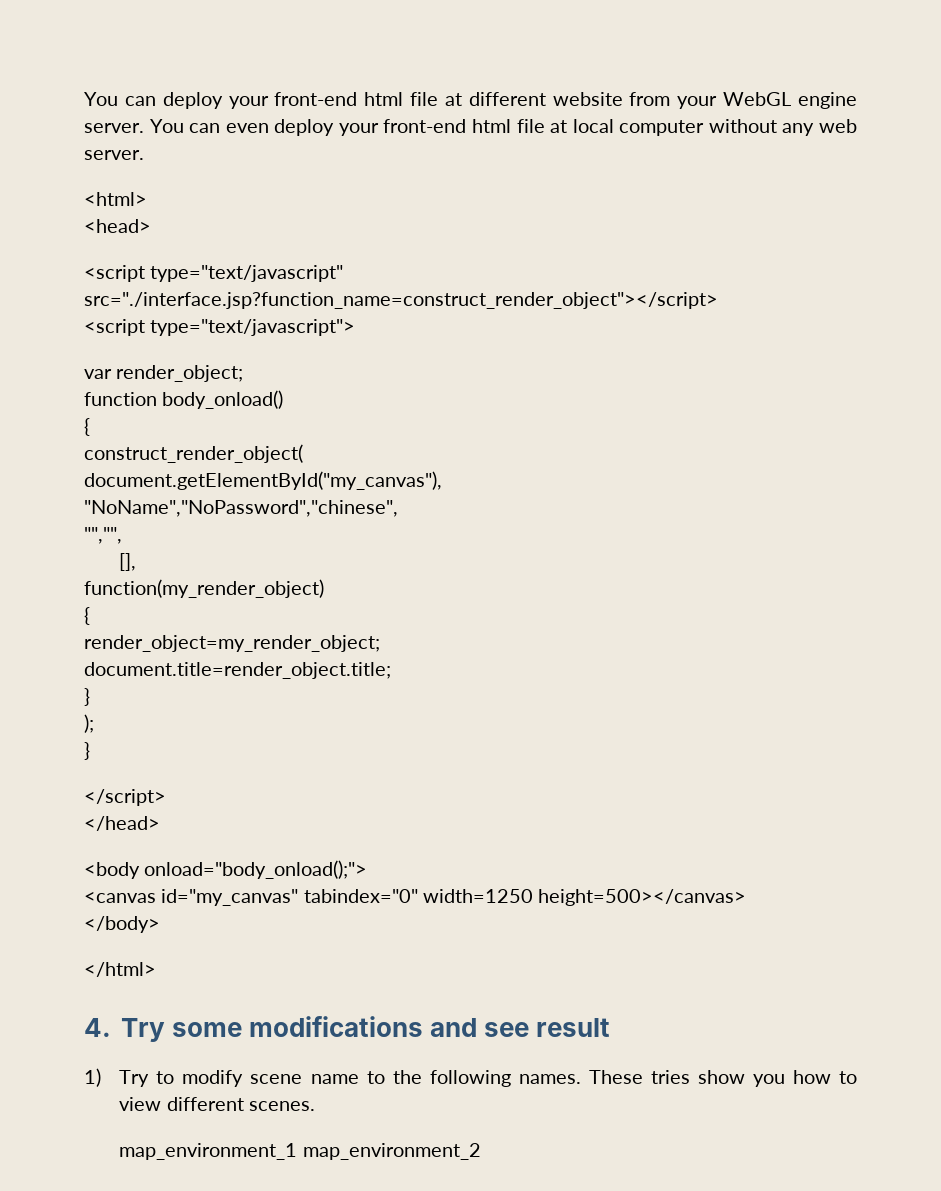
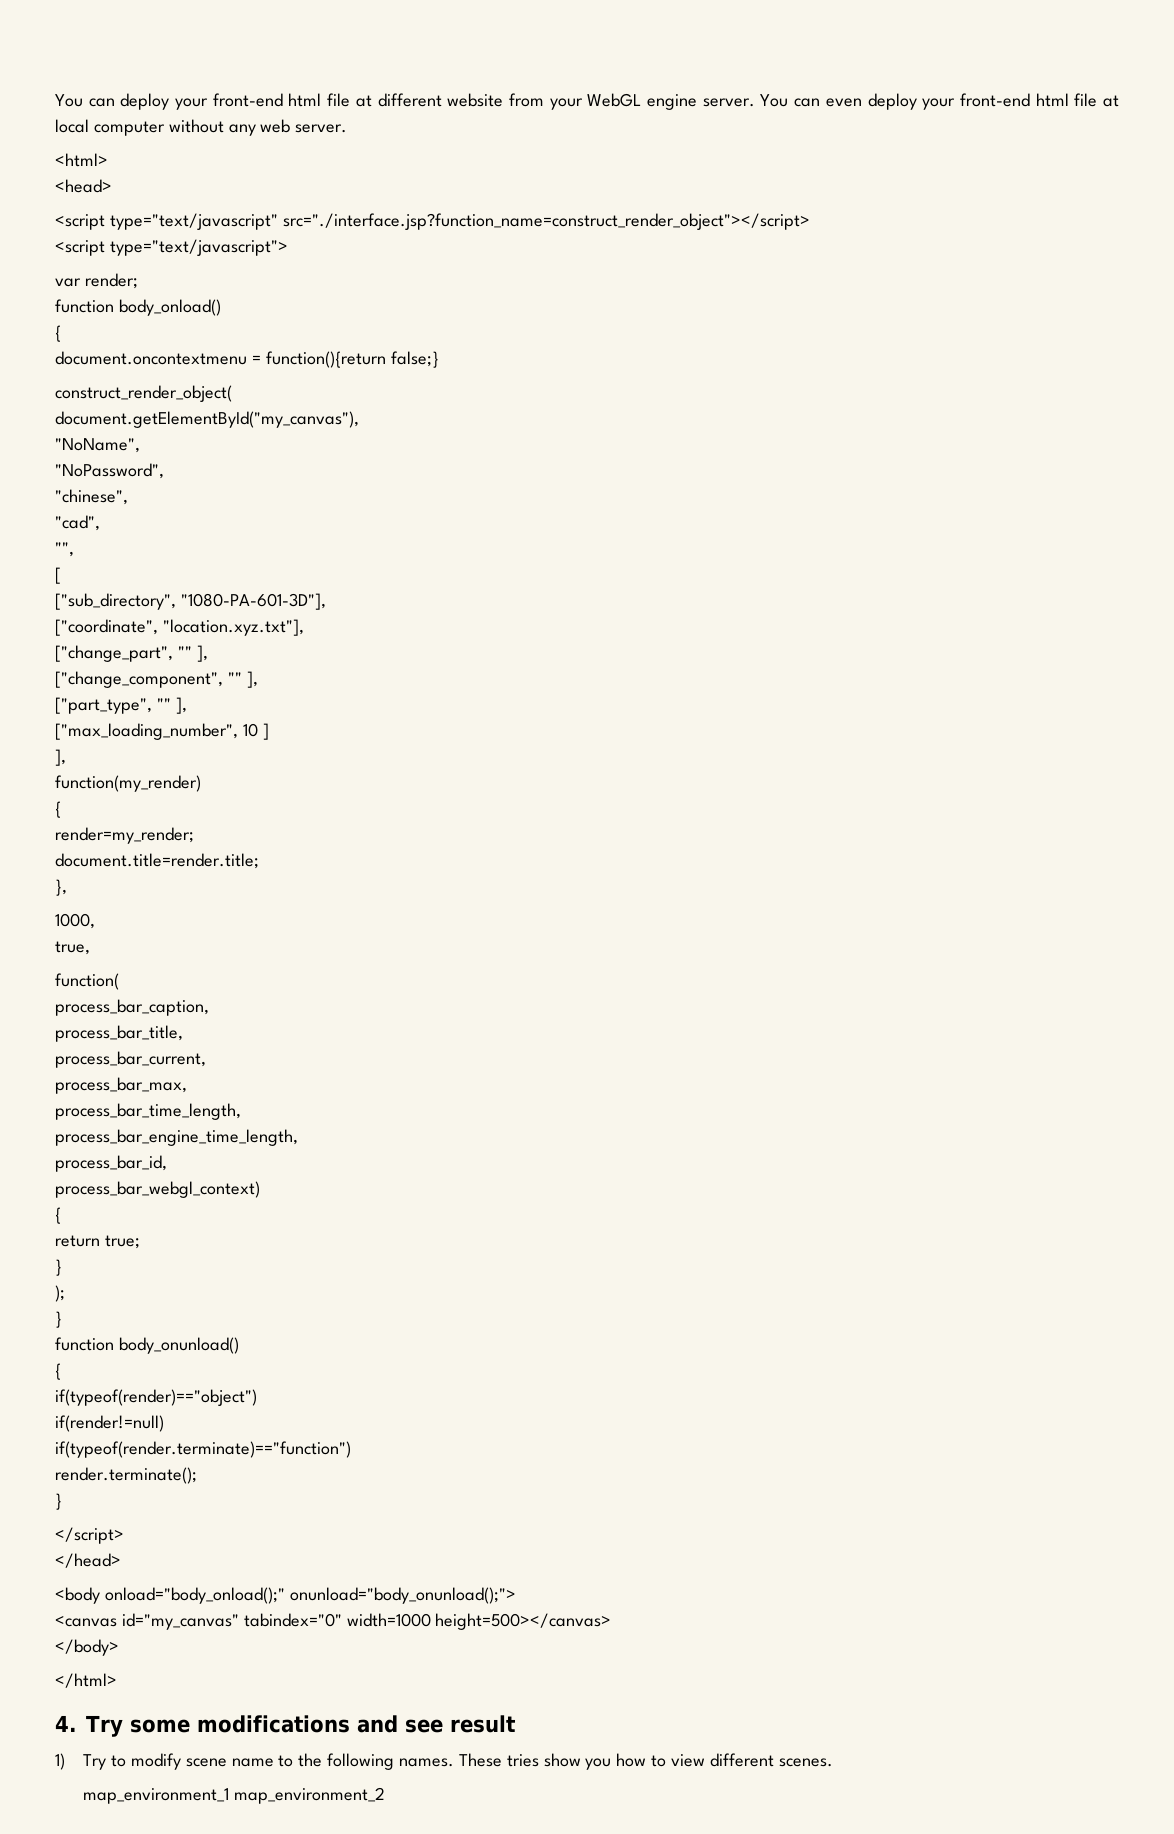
[116,365,244,382] render_object; -> [84,273,138,289] render;
[84,444,303,463] [84,471,442,490] [84,500,398,517] [84,527,122,544] [119,553,137,571] [84,579,324,598] [84,607,90,625] [84,635,380,652] [84,662,391,679] [84,688,90,706] [84,714,94,733] construct_render_object( // document.getElementById("my_canvas"), // "NoName","NoPassword","chinese", // "","", // [], // function(my_render_object) // { // render_object=my_render_object; // document.title=render_object.title; // } // ); -> [55,351,439,368] [55,385,232,402] [55,411,359,428] [55,438,140,453] [55,463,164,479] [55,489,128,505] [55,515,100,531] [55,542,74,557] [55,567,61,584] [55,593,326,610] [55,619,304,636] [55,645,208,662] [55,671,258,688] [55,697,187,714] [55,723,269,740] [55,749,66,766] [55,775,201,792] [55,801,61,818] [55,827,194,844] [55,853,259,869] [55,879,67,896] [55,913,95,929] [55,941,90,955] [55,973,119,990] [55,999,209,1016] [55,1025,183,1042] [55,1051,206,1068] [55,1077,187,1094] [55,1103,241,1120] [55,1129,298,1146] [55,1155,167,1172] [55,1181,260,1198] [55,1207,61,1224] [55,1235,140,1249] [55,1259,62,1276] [55,1285,65,1302] [55,1311,62,1328] [55,1337,239,1354] [55,1363,61,1380] [55,1389,257,1406] [55,1415,164,1432] [55,1441,351,1458] [55,1467,197,1484] document.oncontextmenu = function(){return false;} // construct_render_object( // document.getElementById("my_canvas"), // "NoName", // "NoPassword", // "chinese", // "cad", // "", // [ // ["sub_directory", "1080-PA-601-3D"], // ["coordinate", "location.xyz.txt"], // ["change_part", "" ], // ["change_component", "" ], // ["part_type", "" ], // ["max_loading_number", 10 ] // ], // function(my_render) // { // render=my_render; // document.title=render.title; // }, // 1000, // true, // function( // process_bar_caption, // process_bar_title, // process_bar_current, // process_bar_max, // process_bar_time_length, // process_bar_engine_time_length, // process_bar_id, // process_bar_webgl_context) // { // return true; // } // ); // } // function body_onunload() // { // if(typeof(render)=="object") // if(render!=null) // if(typeof(render.terminate)=="function") // render.terminate();
[144,860,368,879] onload="body_onload();"> -> [104,1587,516,1604] onload="body_onload();" onunload="body_onunload();">
[422,889,533,903] width=1250 -> [346,1613,431,1627] width=1000

